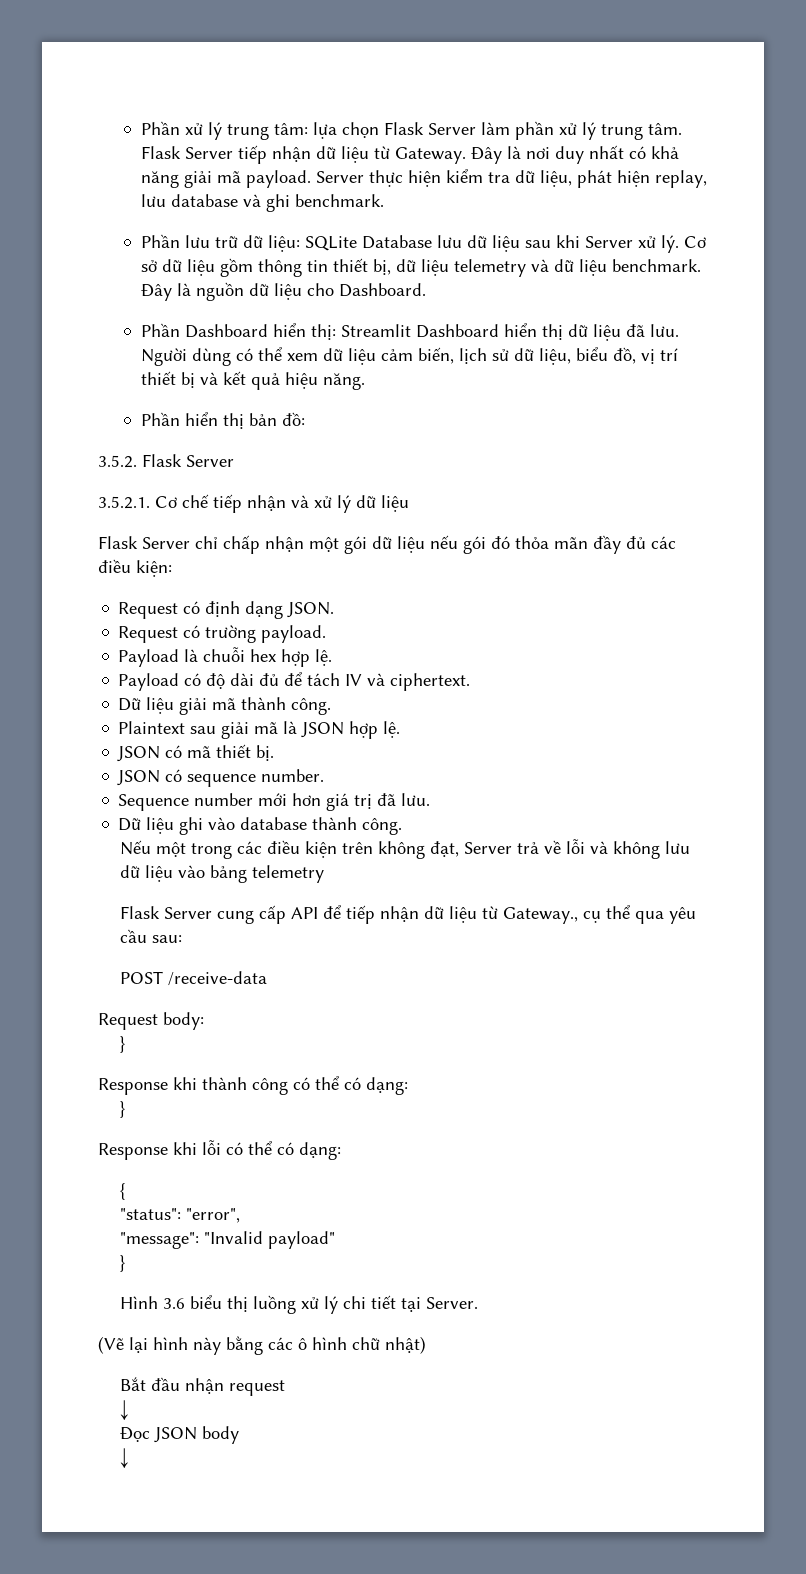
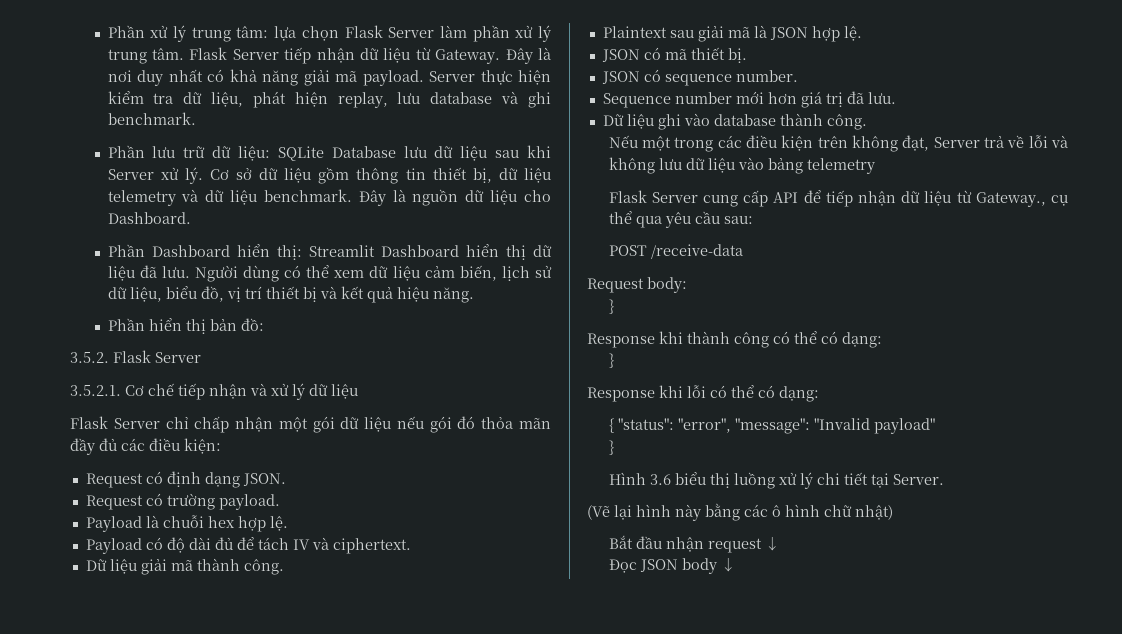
(126, 1191) // -> (614, 425) none
(241, 1215) // -> (731, 425) none
(286, 1388) // -> (762, 545) none
(240, 1435) // -> (717, 566) none

